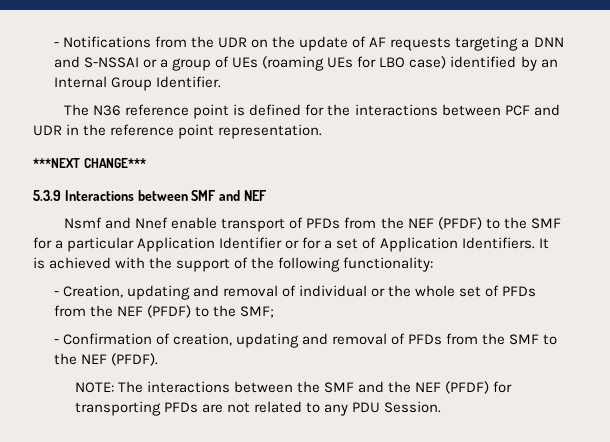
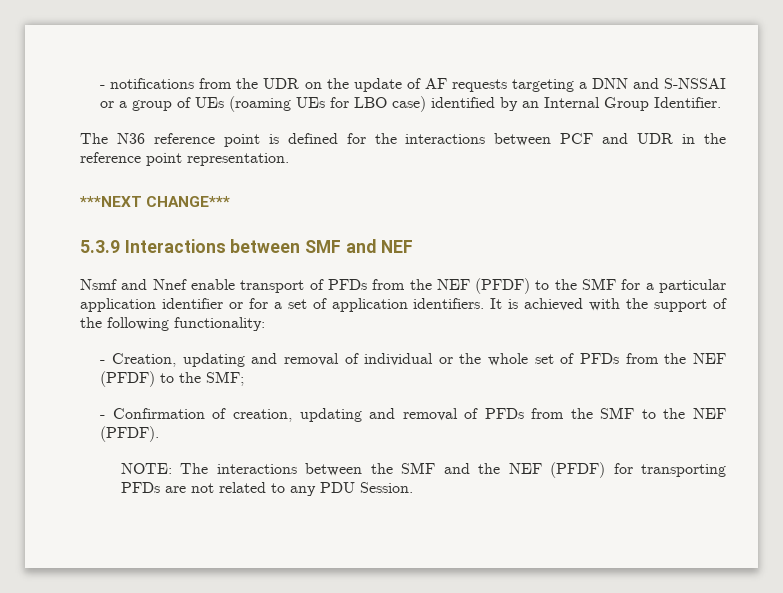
[53,36,151,48] - Notifications -> [100,78,195,89] - notifications
[137,237,283,252] Application Identifier -> [80,298,223,312] application identifier
[379,237,535,252] Application Identifiers. -> [331,298,485,312] application identifiers.

